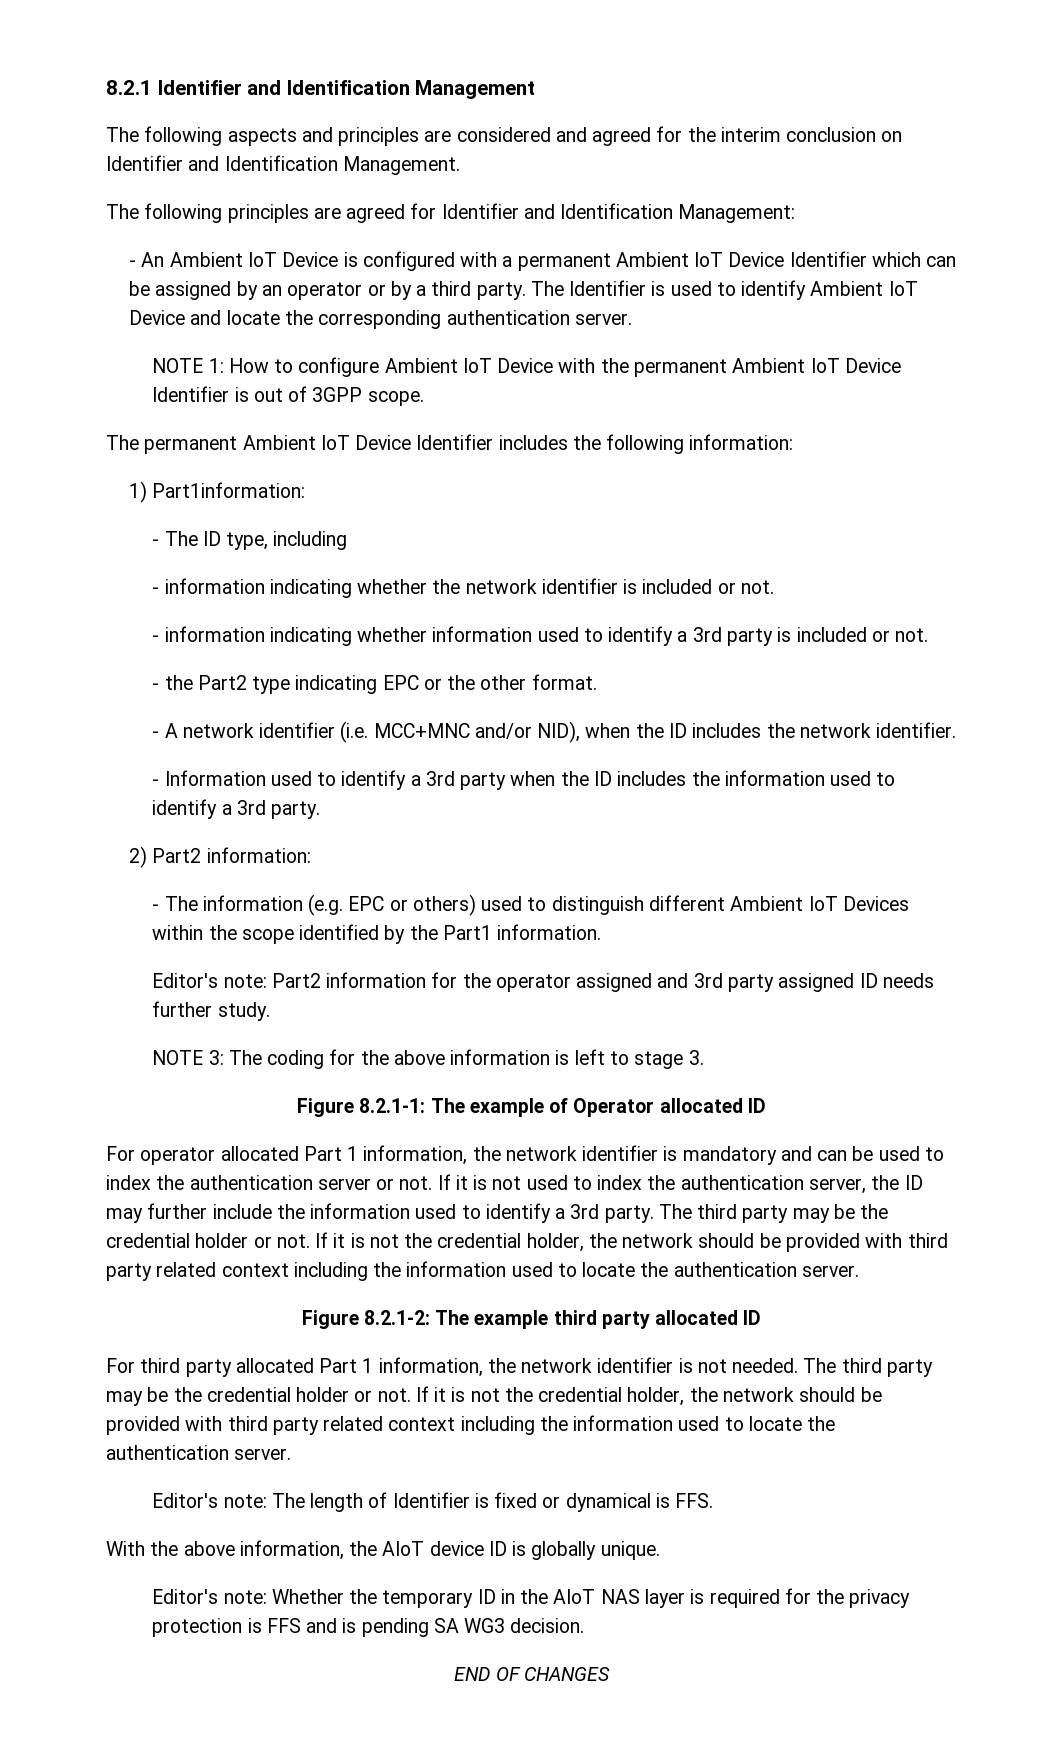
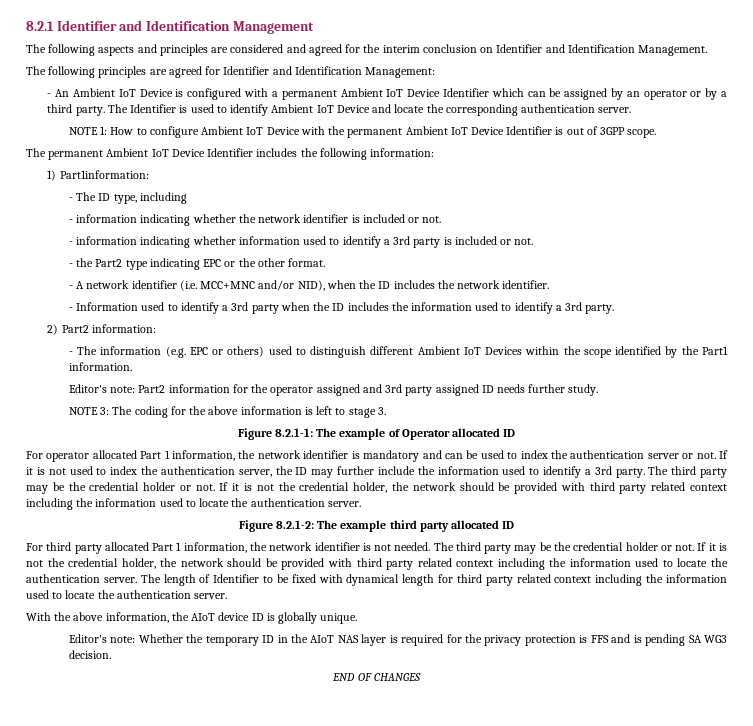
[152,1493,267,1508] // Editor's note: -> (137, 580) none
[474,1492,714,1512] is fixed or dynamical is FFS. -> [263,574,728,586] [26,590,228,599] to be fixed with dynamical length for third party related context including the information used to locate the authentication server.

